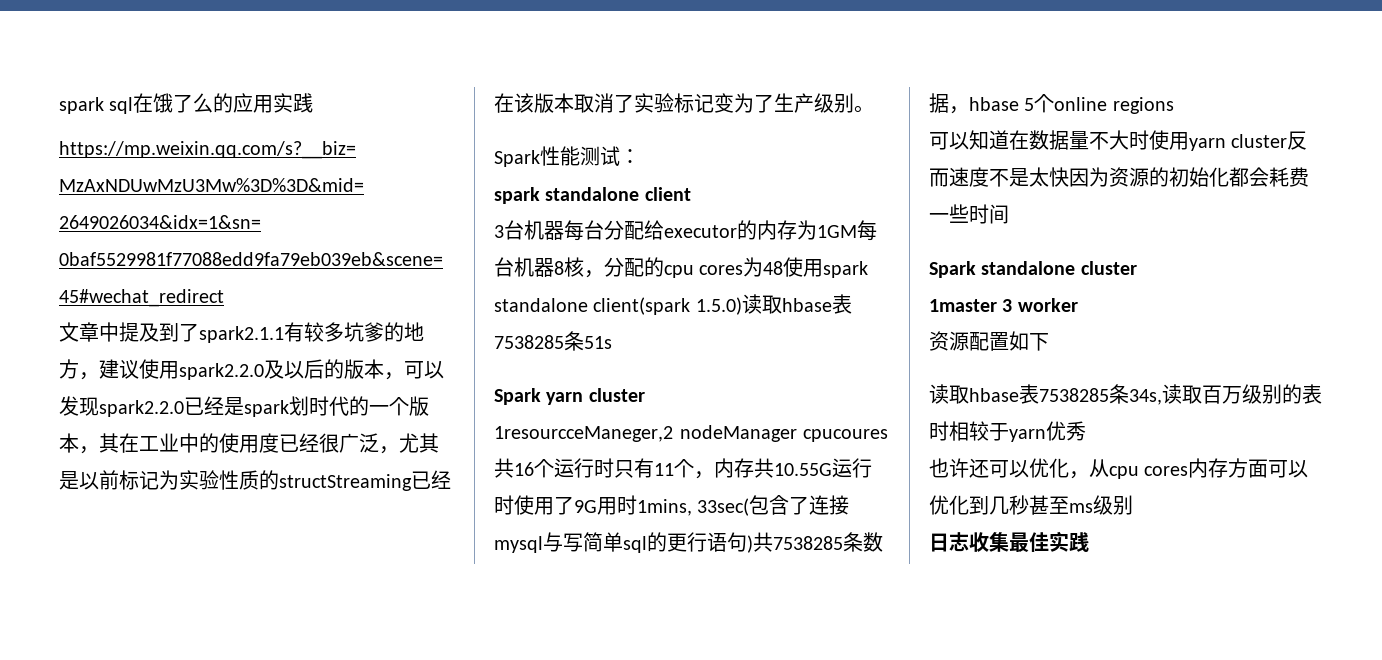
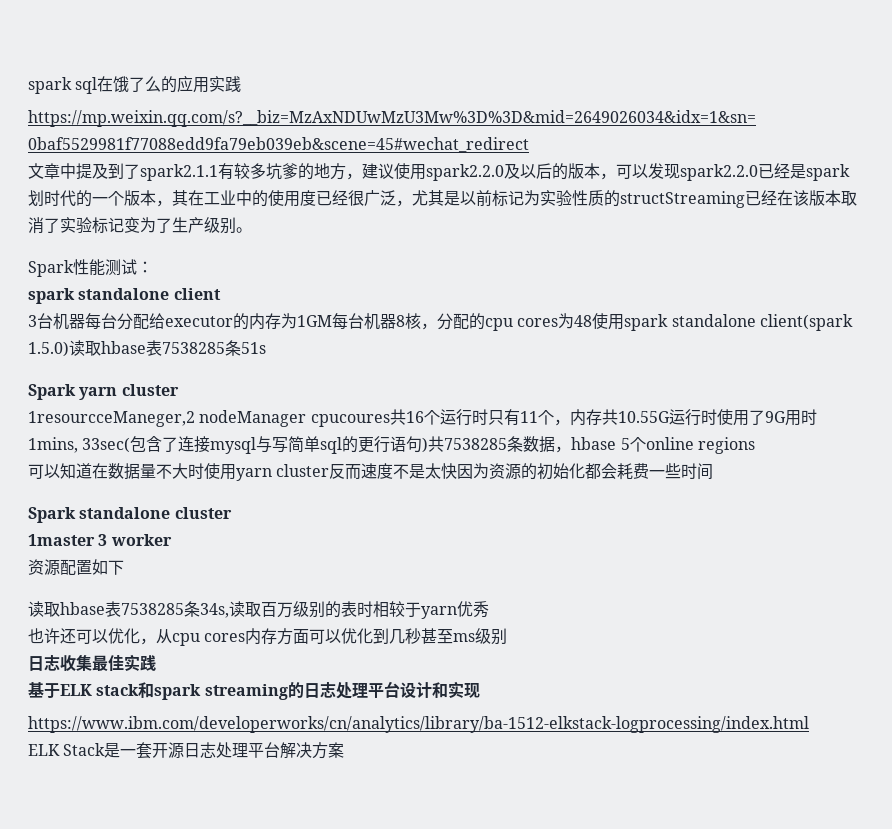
(1089, 542) none -> [28,681,480,700] [28,716,809,733] [28,742,345,759] // 基于ELK stack和spark streaming的日志处理平台设计和实现 // https://www.ibm.com/developerworks/cn/analytics/library/ba-1512-elkstack-logprocessing/index.html // ELK Stack是一套开源日志处理平台解决方案

